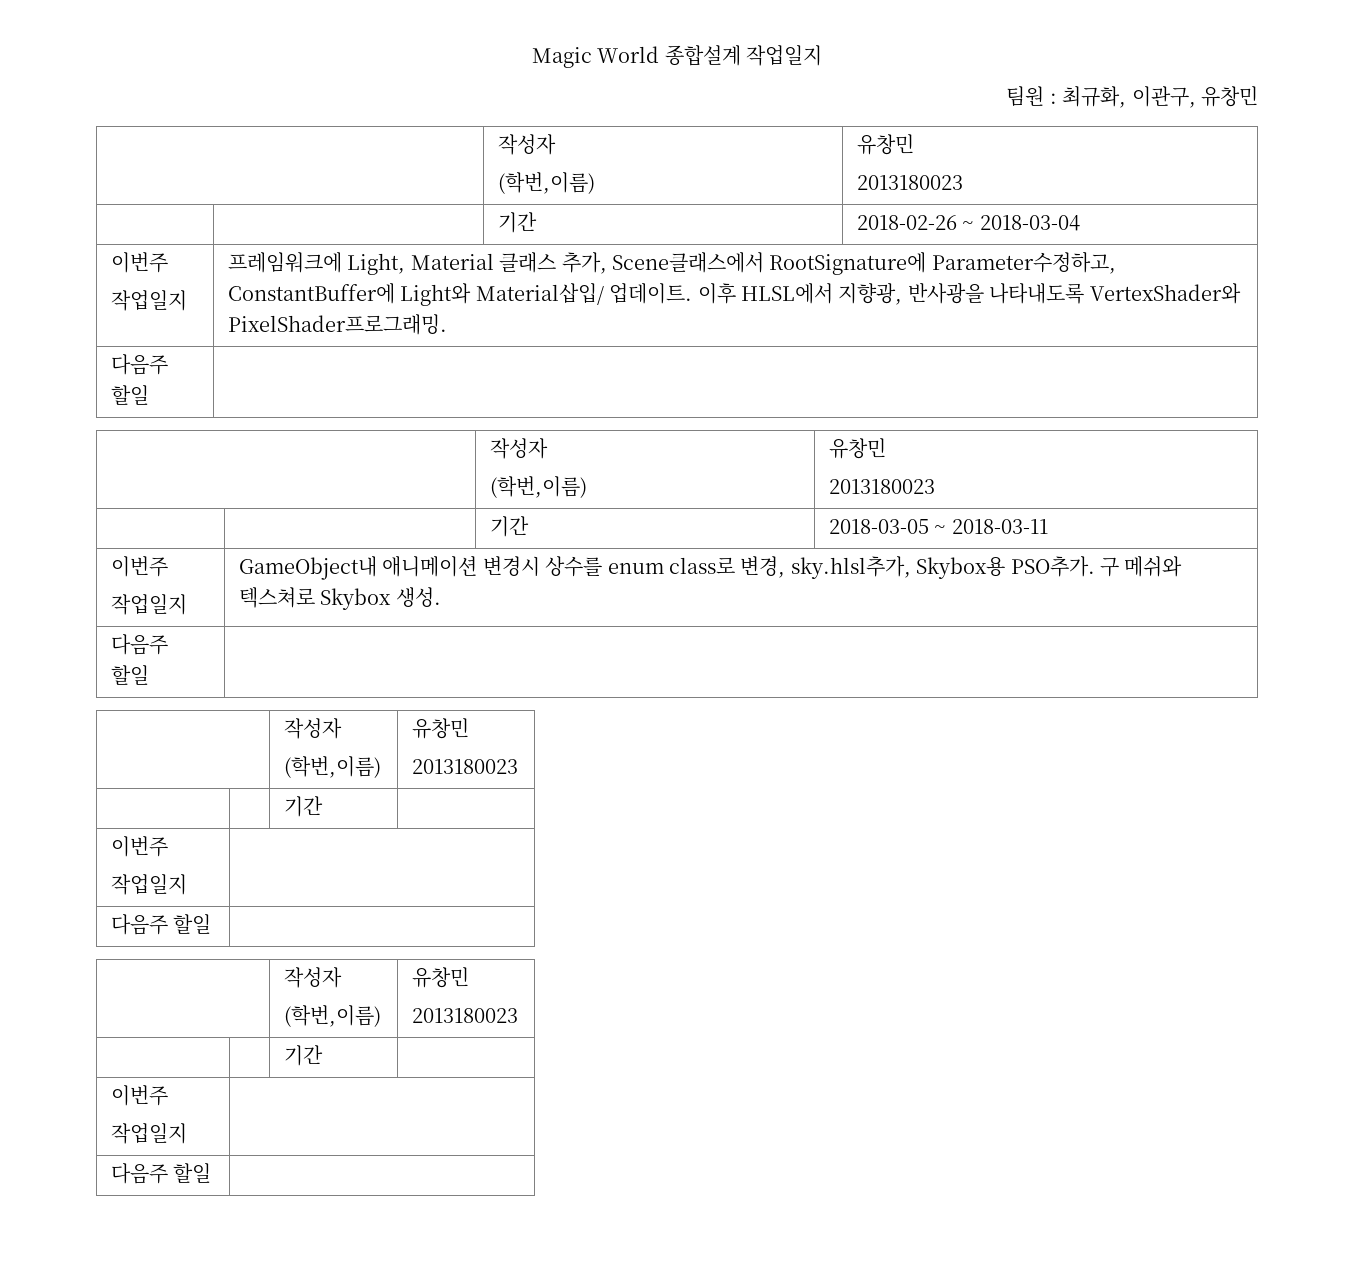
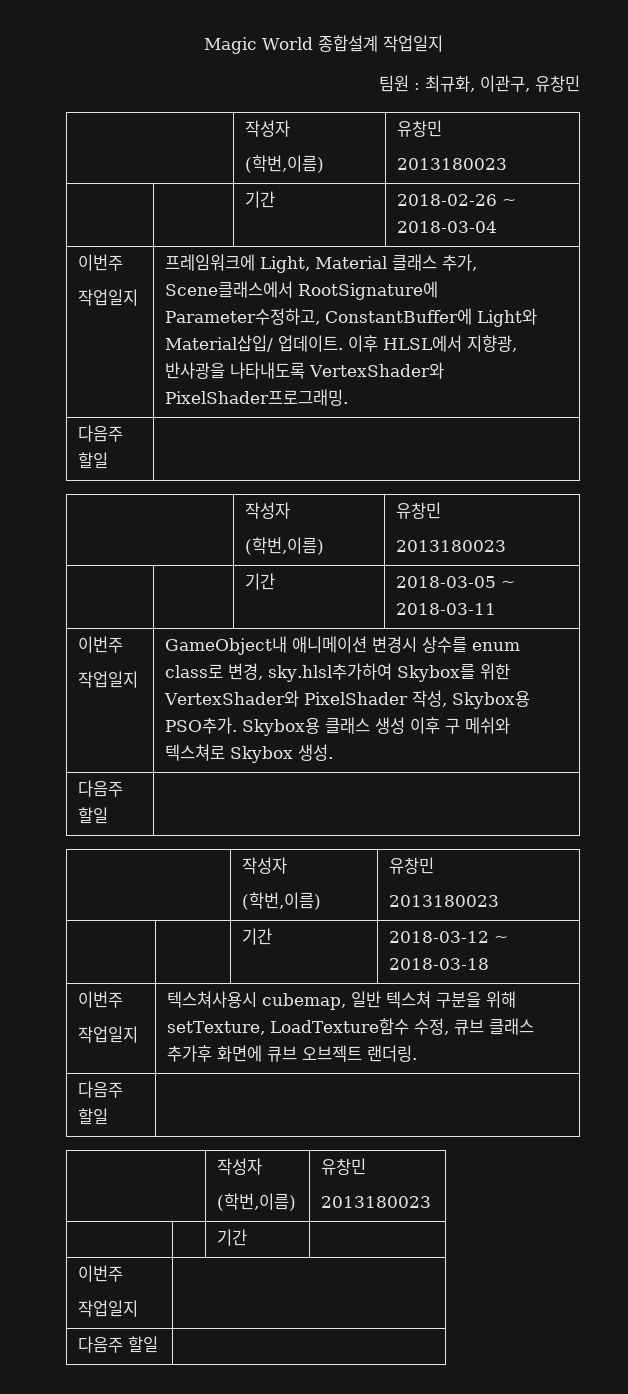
[790,556,1095,579] sky.hlsl추가, Skybox용 PSO추가. -> [268,663,511,682] [164,690,531,709] [165,717,441,736] sky.hlsl추가하여 Skybox를 위한 VertexShader와 PixelShader 작성, Skybox용 PSO추가. Skybox용 클래스 생성 이후
[284,796,324,817] [111,836,169,857] [111,874,188,895] [111,914,212,935] [284,967,343,988] [284,1005,382,1027] [412,967,470,988] [412,1008,519,1023] [284,1045,324,1066] [111,1085,169,1106] [111,1123,188,1144] [111,1163,212,1184] // | | 기간 | // 이번주 // 작업일지 | // 다음주 할일 | // | 작성자 // (학번,이름) | 유창민 // 2013180023 // | | 기간 | // 이번주 // 작업일지 | // 다음주 할일 | -> [242,928,273,945] [389,931,509,943] [389,958,490,970] [78,991,124,1008] [78,1026,139,1043] [167,991,517,1010] [167,1018,535,1035] [167,1045,418,1062] [78,1081,124,1098] [78,1108,109,1125] [217,1158,263,1175] [217,1193,297,1211] [321,1158,367,1175] [321,1196,432,1208] [217,1229,248,1246] [78,1265,124,1282] [78,1300,139,1317] [78,1336,159,1353] // | | 기간 | 2018-03-12 ~ 2018-03-18 // 이번주 // 작업일지 | 텍스쳐사용시 cubemap, 일반 텍스쳐 구분을 위해 setTexture, LoadTexture함수 수정, 큐브 클래스 추가후 화면에 큐브 오브젝트 랜더링. // 다음주 할일 | // | 작성자 // (학번,이름) | 유창민 // 2013180023 // | | 기간 | // 이번주 // 작업일지 | // 다음주 할일 |

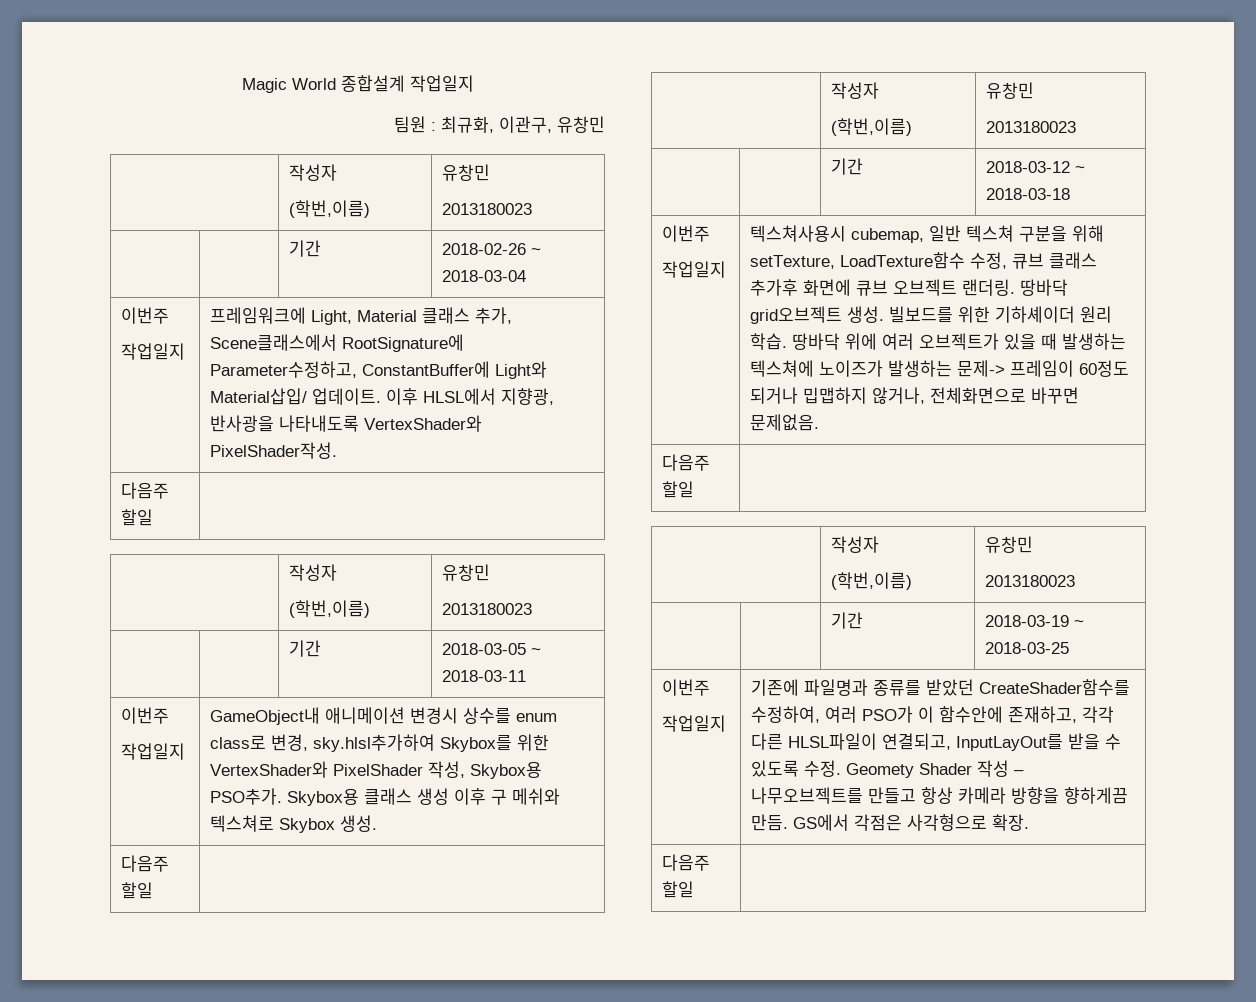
[165,389,349,406] PixelShader프로그래밍. -> [210,442,338,459] PixelShader작성.
[78,1081,124,1098] [78,1108,109,1125] [217,1158,263,1175] [217,1193,297,1211] [321,1158,367,1175] [321,1196,432,1208] [217,1229,248,1246] [78,1265,124,1282] [78,1300,139,1317] // 다음주 할일 | // | 작성자 // (학번,이름) | 유창민 // 2013180023 // | | 기간 | // 이번주 // 작업일지 | -> [1020,279,1069,296] [750,306,1113,324] [750,333,1127,350] [750,360,1130,377] [750,387,1080,404] [750,414,820,431] [662,454,711,471] [662,481,695,498] [831,536,880,553] [831,572,913,590] [985,536,1034,553] [985,575,1076,587] [831,612,864,629] [985,615,1085,627] [985,642,1070,654] [662,679,711,696] [662,715,727,732] [751,679,1131,696] [751,706,1115,723] [751,733,1122,751] [751,760,1025,778] [751,787,1129,804] [751,814,1030,831] 땅바닥 grid오브젝트 생성. 빌보드를 위한 기하셰이더 원리 학습. 땅바닥 위에 여러 오브젝트가 있을 때 발생하는 텍스쳐에 노이즈가 발생하는 문제-> 프레임이 60정도 되거나 밉맵하지 않거나, 전체화면으로 바꾸면 문제없음. // 다음주 할일 | // | 작성자 // (학번,이름) | 유창민 // 2013180023 // | | 기간 | 2018-03-19 ~ 2018-03-25 // 이번주 // 작업일지 | 기존에 파일명과 종류를 받았던 CreateShader함수를 수정하여, 여러 PSO가 이 함수안에 존재하고, 각각 다른 HLSL파일이 연결되고, InputLayOut를 받을 수 있도록 수정. Geomety Shader 작성 – 나무오브젝트를 만들고 항상 카메라 방향을 향하게끔 만듬. GS에서 각점은 사각형으로 확장.

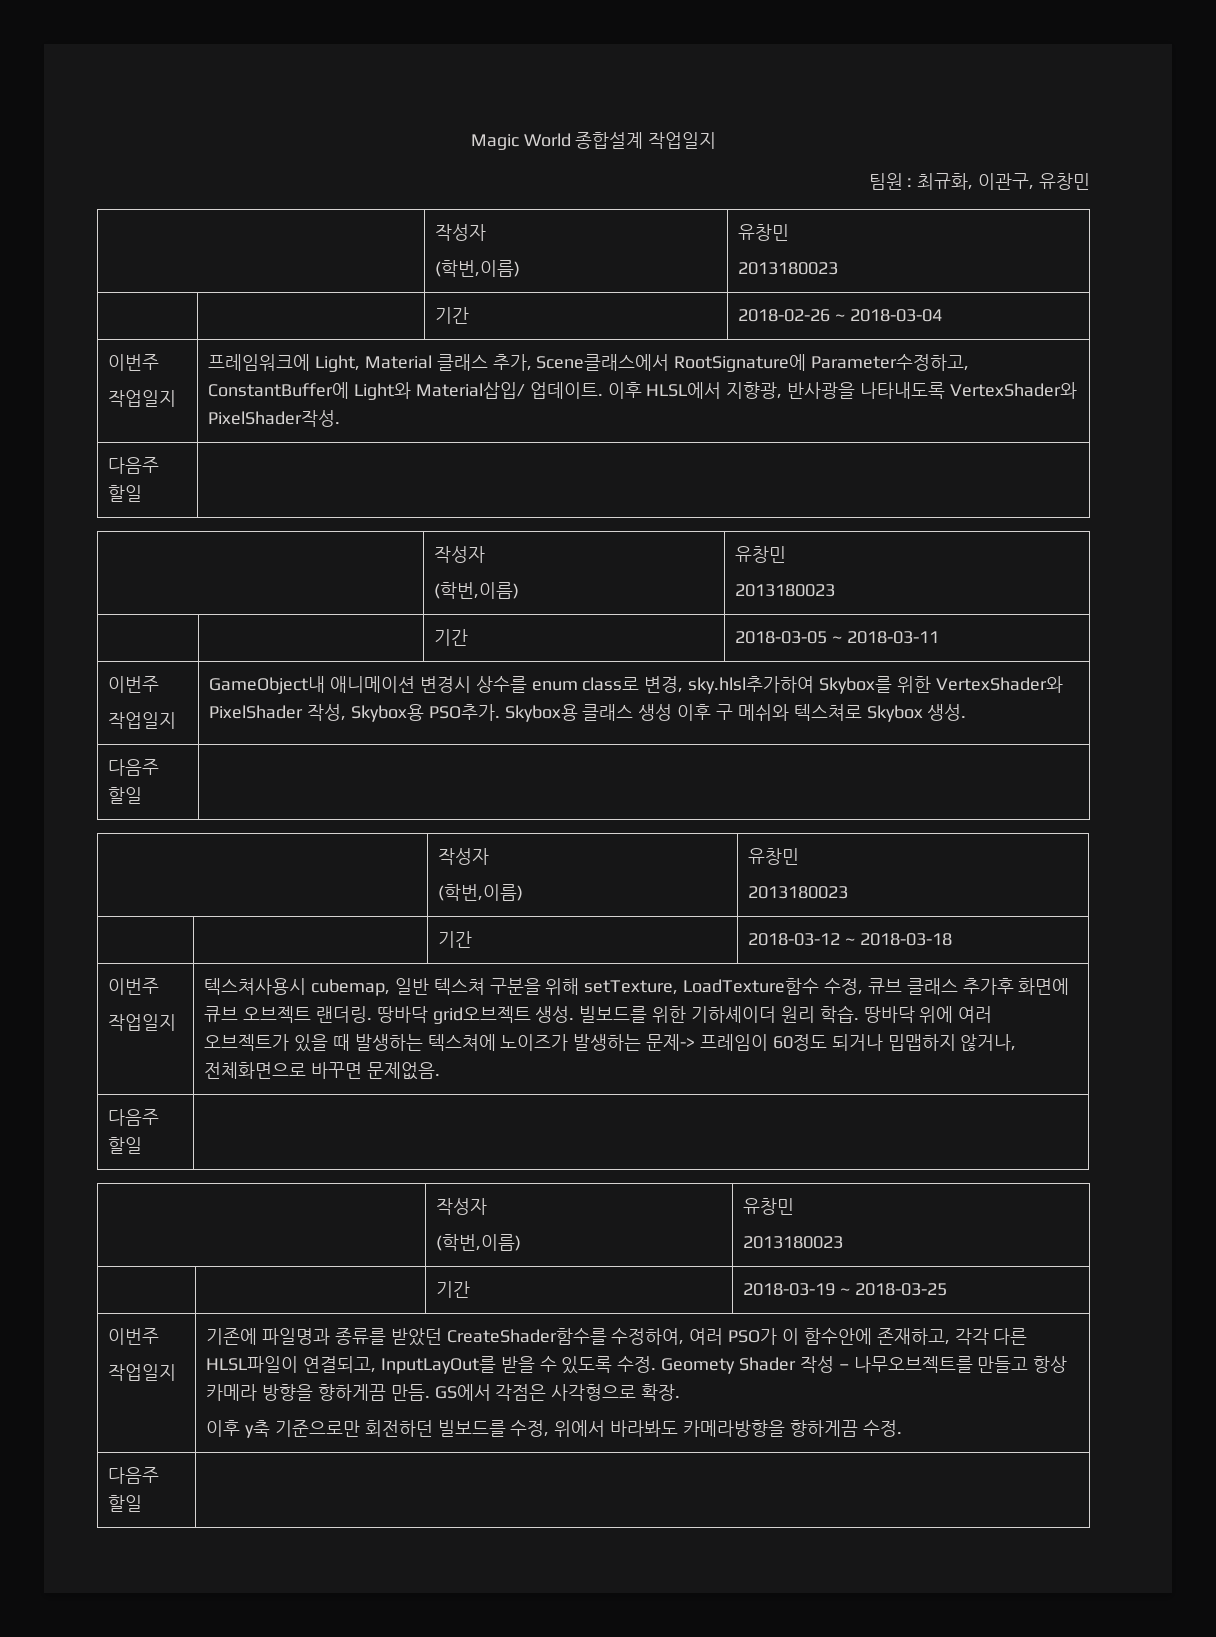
(1030, 822) none -> [206,1420,902,1438] // 이후 y축 기준으로만 회전하던 빌보드를 수정, 위에서 바라봐도 카메라방향을 향하게끔 수정.

